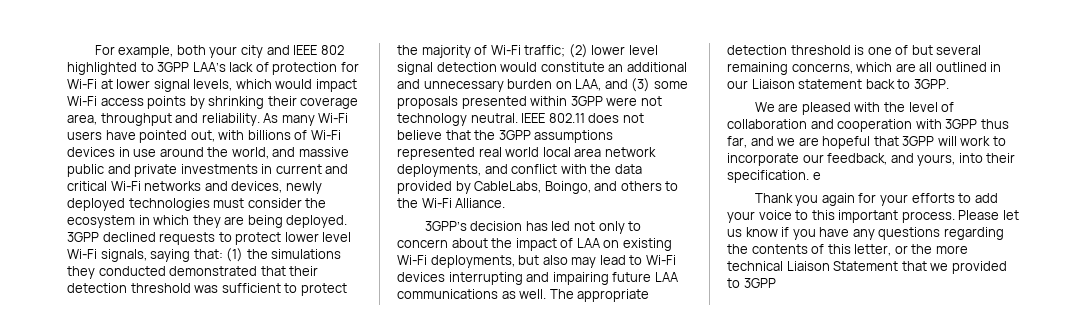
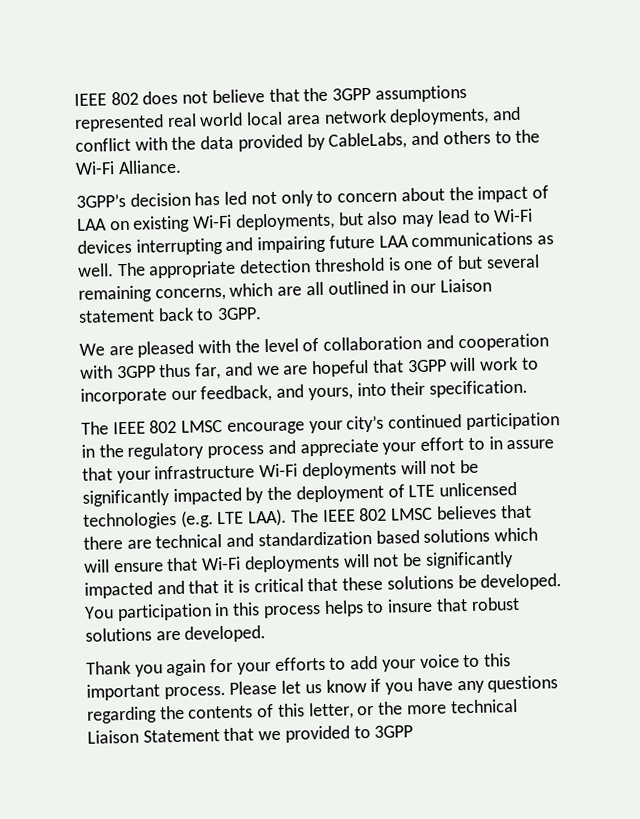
[94,45,344,58] [67,62,359,75] [67,79,357,92] [67,96,359,109] [67,113,349,126] [67,130,341,143] [67,147,349,159] [67,164,349,177] [67,181,322,194] [67,198,327,211] [67,215,348,228] [67,232,352,245] [67,248,342,262] [67,266,319,279] [67,283,347,296] [397,44,658,58] [397,62,687,75] [397,78,688,92] [397,96,662,109] [397,113,585,126] For example, both your city and IEEE 802 highlighted to 3GPP LAA’s lack of protection for Wi-Fi at lower signal levels, which would impact Wi-Fi access points by shrinking their coverage area, throughput and reliability. As many Wi-Fi users have pointed out, with billions of Wi-Fi devices in use around the world, and massive public and private investments in current and critical Wi-Fi networks and devices, newly deployed technologies must consider the ecosystem in which they are being deployed. 3GPP declined requests to protect lower level Wi-Fi signals, saying that: (1) the simulations they conducted demonstrated that their detection threshold was sufficient to protect the majority of Wi-Fi traffic; (2) lower level signal detection would constitute an additional and unnecessary burden on LAA, and (3) some proposals presented within 3GPP were not technology neutral. IEEE 802.11 -> [74,91,139,106] IEEE 802
[544,181,591,194] Boingo, -> (408, 141) none
[812,172,821,180] e -> [81,412,560,435] [81,436,555,460] [82,459,480,484] [82,481,518,507] [83,504,532,530] [83,527,539,550] [84,551,514,573] [84,573,563,599] [84,596,520,622] [85,625,267,643] // The IEEE 802 LMSC encourage your city’s continued participation in the regulatory process and appreciate your effort to in assure that your infrastructure Wi-Fi deployments will not be significantly impacted by the deployment of LTE unlicensed technologies (e.g. LTE LAA). The IEEE 802 LMSC believes that there are technical and standardization based solutions which will ensure that Wi-Fi deployments will not be significantly impacted and that it is critical that these solutions be developed. You participation in this process helps to insure that robust solutions are developed.

